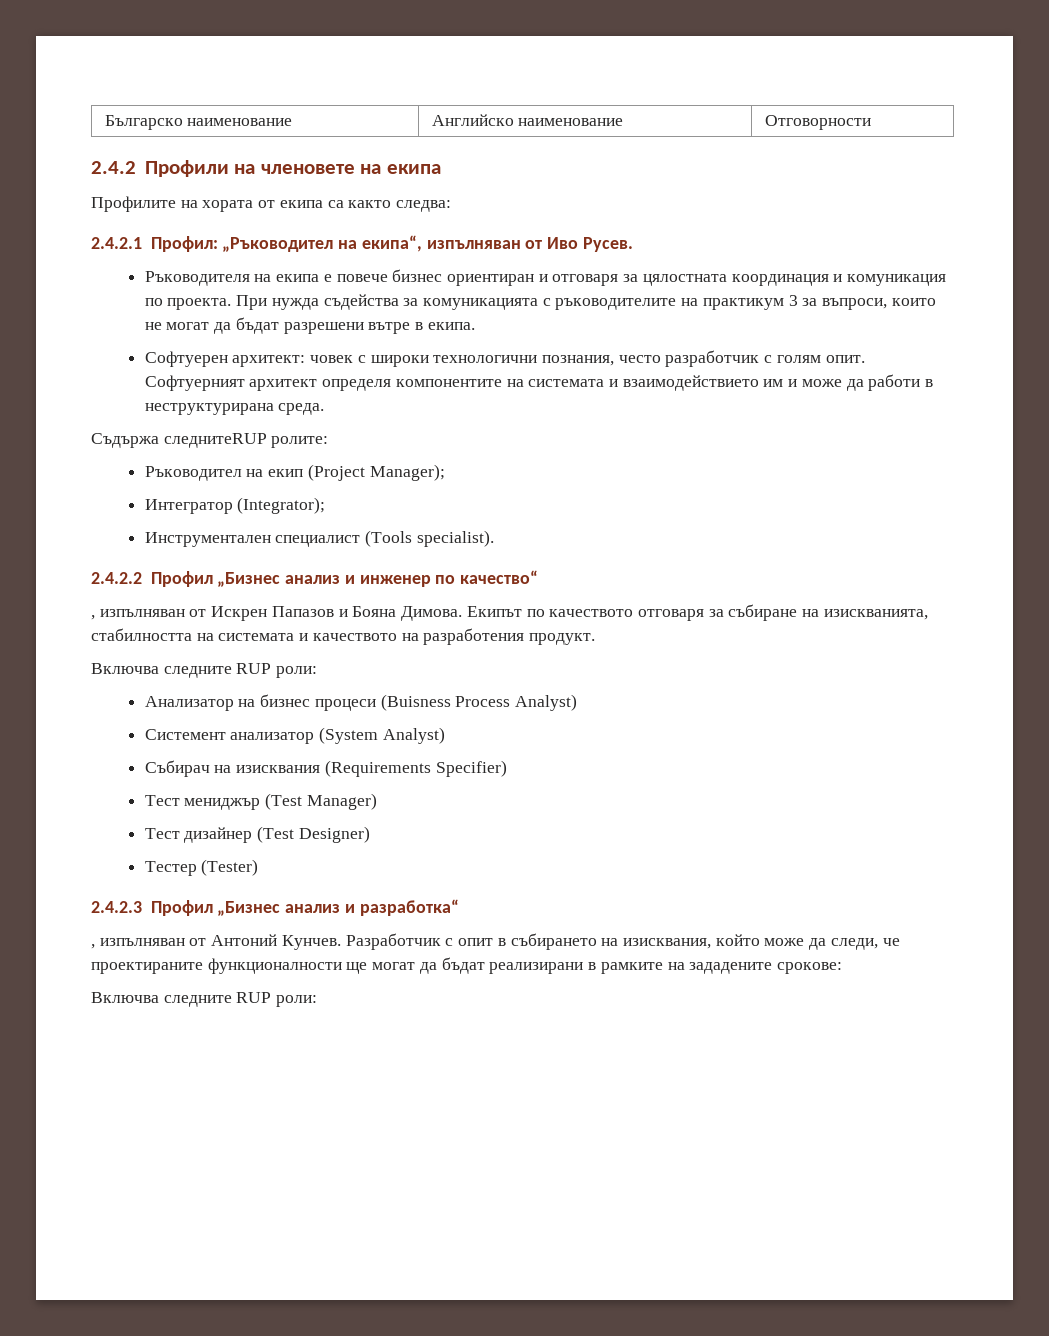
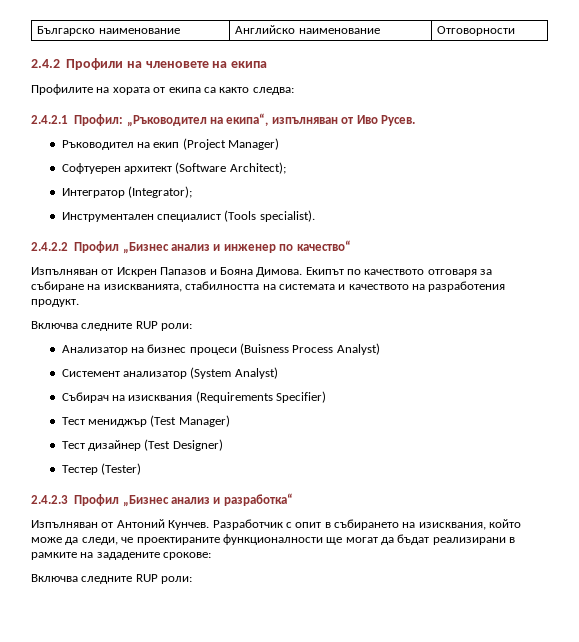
[144,269,947,286] [144,294,936,310] [144,317,475,334] [144,350,865,367] [144,374,934,391] [144,403,325,415] [91,433,329,448] // Ръководителя на екипа е повече бизнес ориентиран и отговаря за цялостната координация и комуникация по проекта. При нужда съдейства за комуникацията с ръководителите на практикум 3 за въпроси, които не могат да бъдат разрешени вътре в екипа. // Софтуерен архитект: човек с широки технологични познания, често разработчик с голям опит. Софтуерният архитект определя компонентите на системата и взаимодействието им и може да работи в неструктурирана среда. // Съдържа следнитеRUP ролите: -> (415, 120) none
[369,464,445,481] Manager); -> [228,138,280,150] [61,162,286,174] Manager) // Софтуерен архитект (Software Architect);
[91,609,185,620] , изпълняван -> [31,267,98,275] Изпълняван
[91,938,185,949] , изпълняван -> [31,520,98,528] Изпълняван

